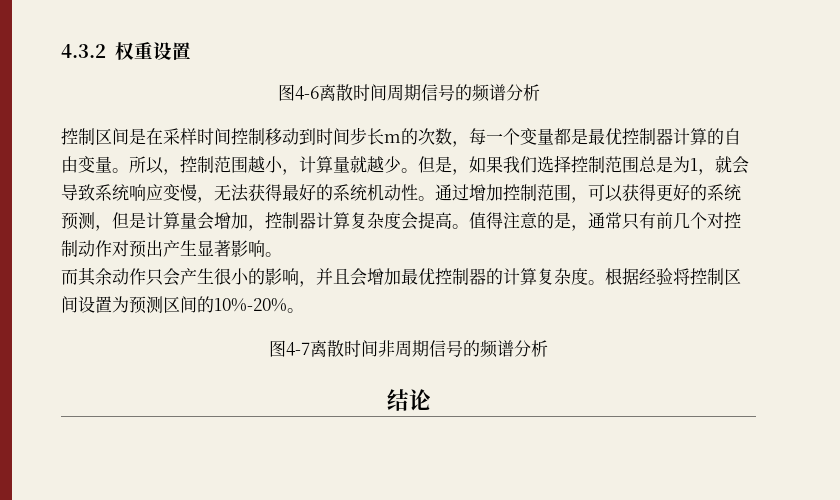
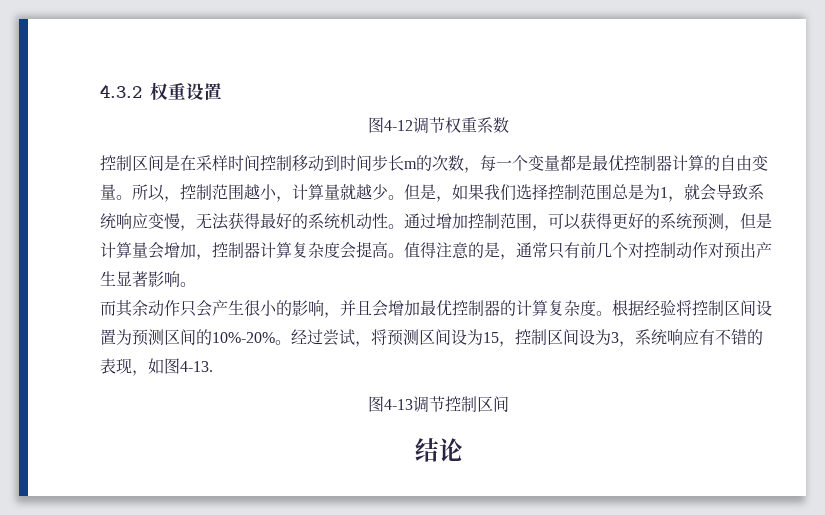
[294,84,540,102] 4-6离散时间周期信号的频谱分析 -> [384,117,509,134] 4-12调节权重系数
[269,340,548,358] // 图4-7离散时间非周期信号的频谱分析 -> [291,329,763,347] [100,358,213,376] [368,396,509,413] 经过尝试，将预测区间设为15，控制区间设为3，系统响应有不错的表现，如图4-13. // 图4-13调节控制区间

